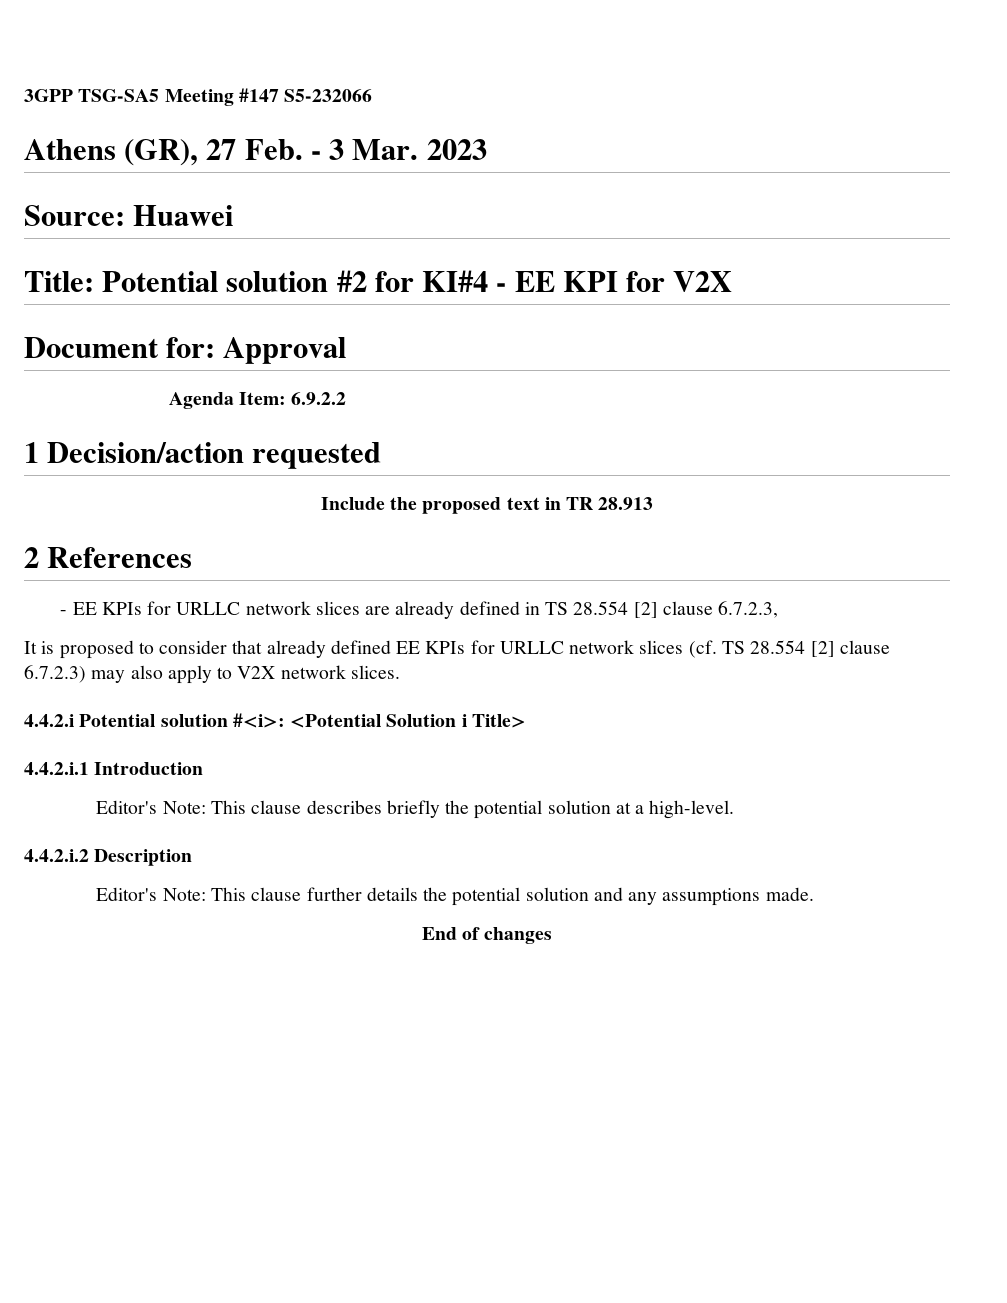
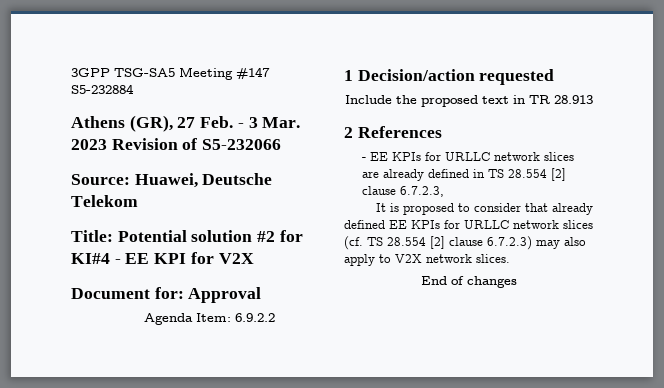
[284,89,373,102] S5-232066 -> [71,84,134,94] S5-232884
[24,205,234,226] // Source: Huawei -> [111,138,282,150] [71,173,273,188] [71,195,138,207] Revision of S5-232066 // Source: Huawei, Deutsche Telekom
[24,713,526,728] [24,762,204,775] [96,800,735,819] [24,849,193,866] [96,887,814,906] // 4.4.2.i Potential solution #<i>: <Potential Solution i Title> // 4.4.2.i.1 Introduction // Editor's Note: This clause describes briefly the potential solution at a high-level. // 4.4.2.i.2 Description // Editor's Note: This clause further details the potential solution and any assumptions made. -> (510, 258) none

